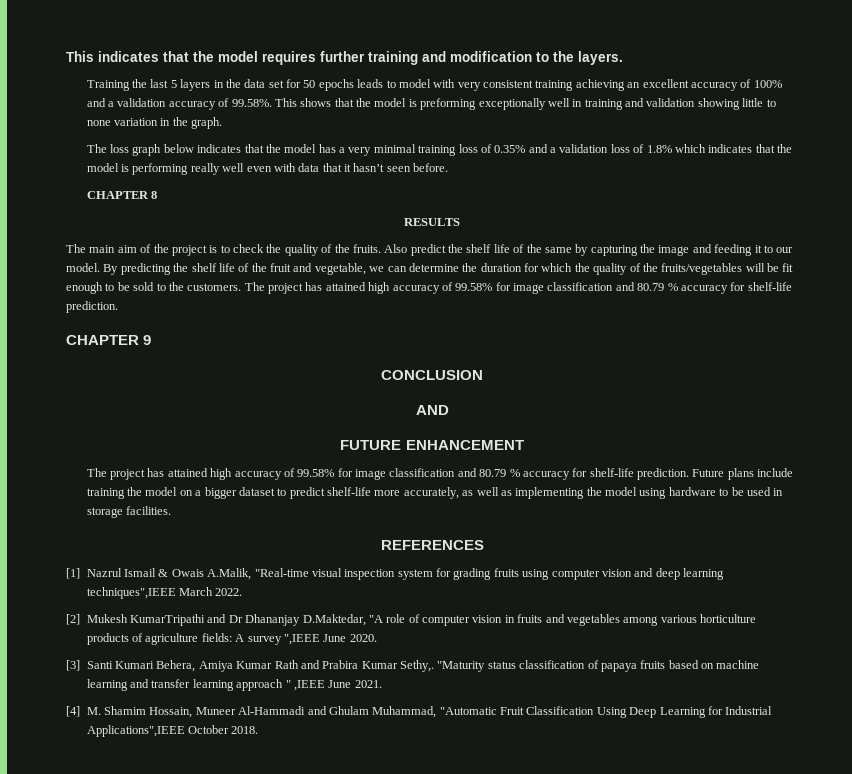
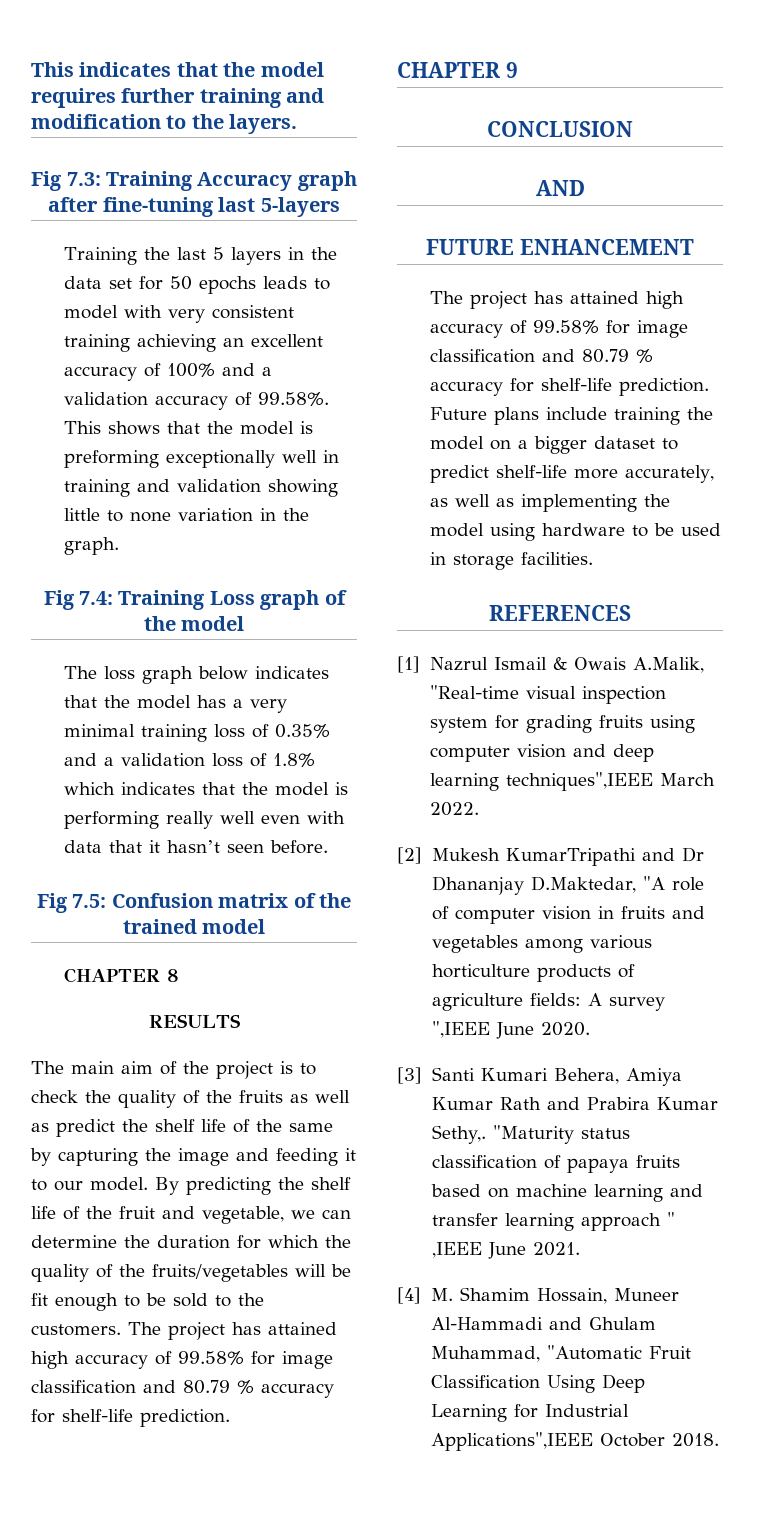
(623, 58) none -> [31,171,357,191] [48,197,340,217] // Fig 7.3: Training Accuracy graph after fine-tuning last 5-layers
(223, 123) none -> [43,590,347,610] [143,616,245,631] // Fig 7.4: Training Loss graph of the model
(449, 167) none -> [37,893,351,913] [122,919,266,934] // Fig 7.5: Confusion matrix of the trained model
[352,244,408,253] fruits. Also -> [239,1090,350,1103] [31,1123,49,1132] fruits as well as

